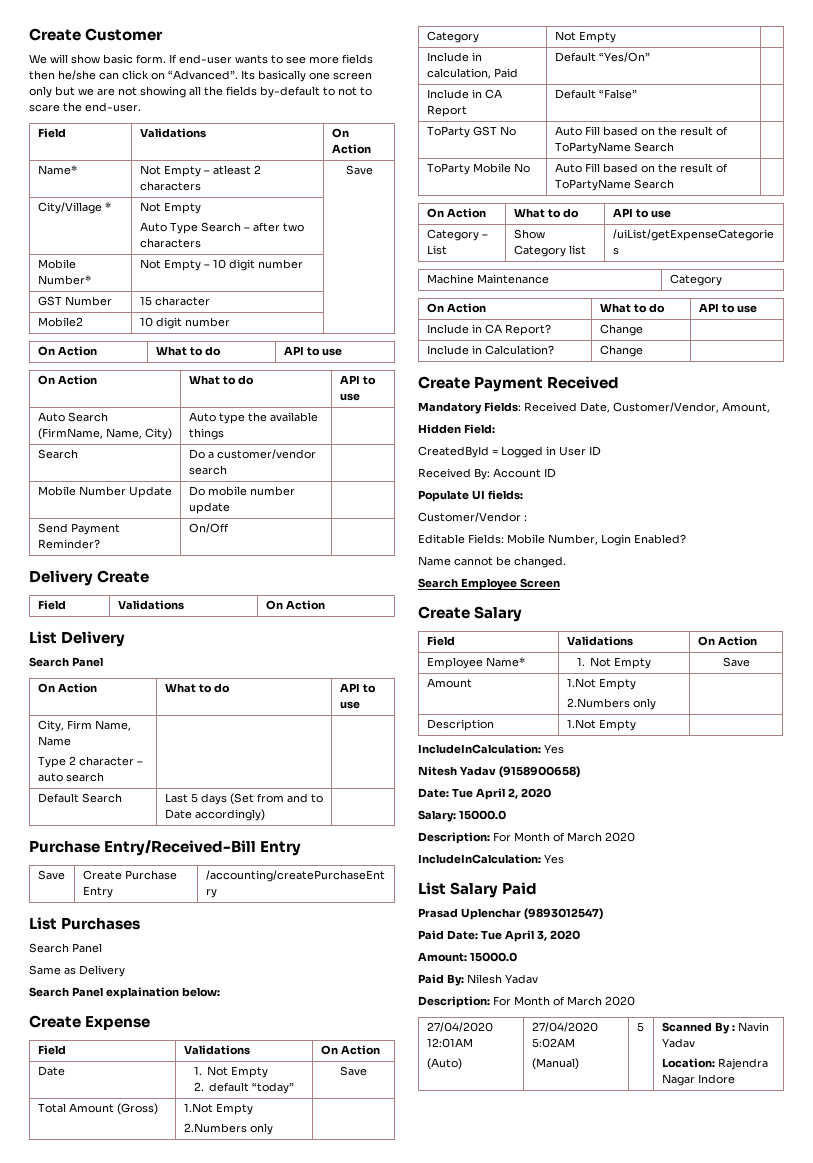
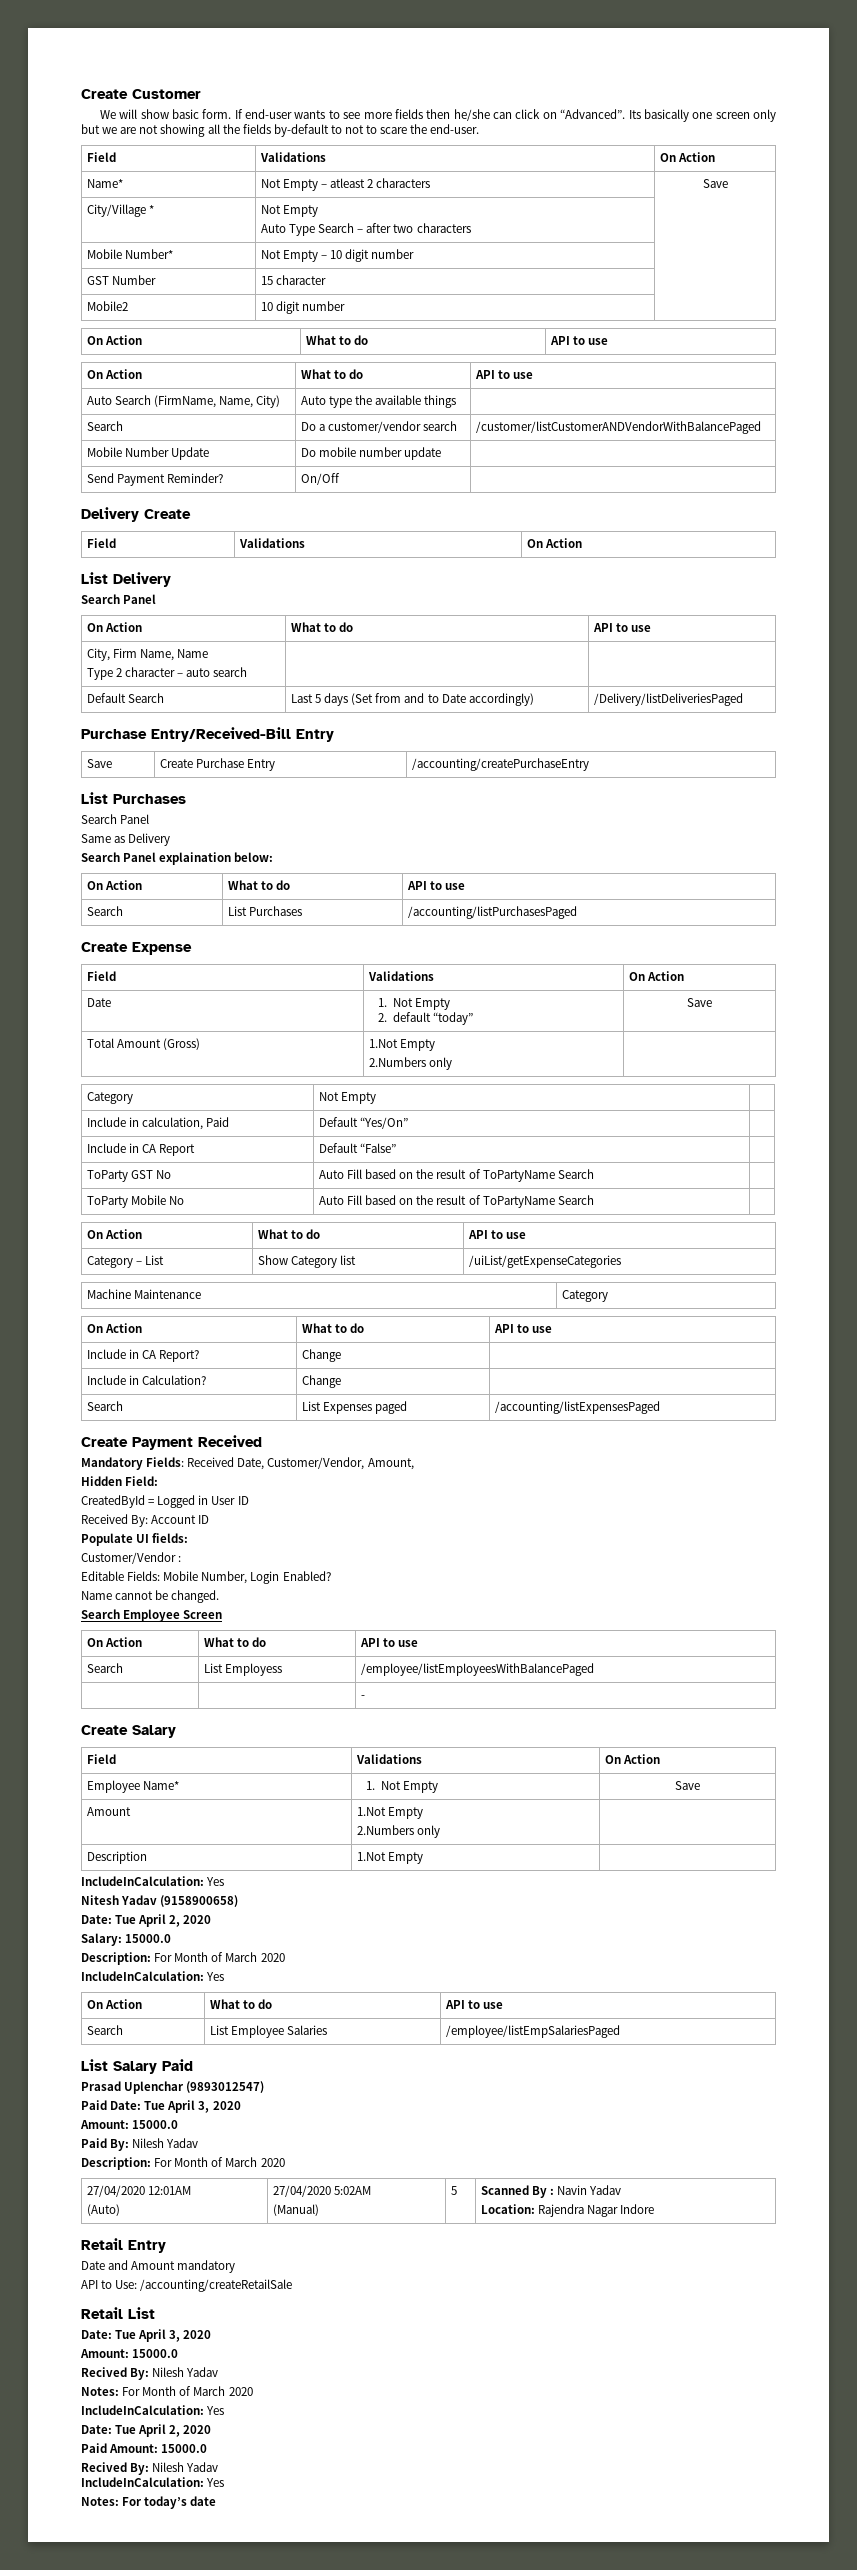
(227, 470) none -> [475,421,761,434] /customer/listCustomerANDVendorWithBalancePaged
(265, 815) none -> [593,693,743,706] /Delivery/listDeliveriesPaged
(220, 992) none -> [86,880,142,890] [227,880,291,890] [406,881,466,890] [86,906,123,916] [227,906,302,916] [407,906,577,919] // On Action | What to do | API to use // Search | List Purchases | /accounting/listPurchasesPaged
(643, 351) none -> [86,1401,123,1411] [301,1401,408,1414] [494,1401,660,1414] // Search | List Expenses paged | /accounting/listExpensesPaged
(560, 583) none -> [86,1637,142,1647] [203,1637,267,1647] [359,1638,419,1647] [86,1663,123,1673] [203,1663,282,1676] [360,1663,594,1676] [360,1695,365,1699] // On Action | What to do | API to use // Search | List Employess | /employee/listEmployeesWithBalancePaged // | | -
(564, 859) none -> [86,1999,142,2009] [209,1999,273,2009] [444,2000,504,2009] [86,2025,123,2035] [209,2025,328,2038] [445,2025,620,2038] // On Action | What to do | API to use // Search | List Employee Salaries | /employee/listEmpSalariesPaged
(735, 1079) none -> [81,2238,166,2253] [81,2260,236,2273] [81,2279,293,2292] [81,2307,155,2319] [81,2329,212,2342] [80,2349,179,2358] [81,2367,219,2380] [81,2386,253,2396] [81,2405,225,2415] [81,2424,212,2437] [81,2443,208,2453] [81,2462,219,2475] [81,2477,225,2487] [81,2496,217,2509] // Retail Entry // Date and Amount mandatory // API to Use: /accounting/createRetailSale // Retail List // Date: Tue April 3, 2020 // Amount: 15000.0 // Recived By: Nilesh Yadav // Notes: For Month of March 2020 // IncludeInCalculation: Yes // Date: Tue April 2, 2020 // Paid Amount: 15000.0 // Recived By: Nilesh Yadav // IncludeInCalculation: Yes // Notes: For today’s date

